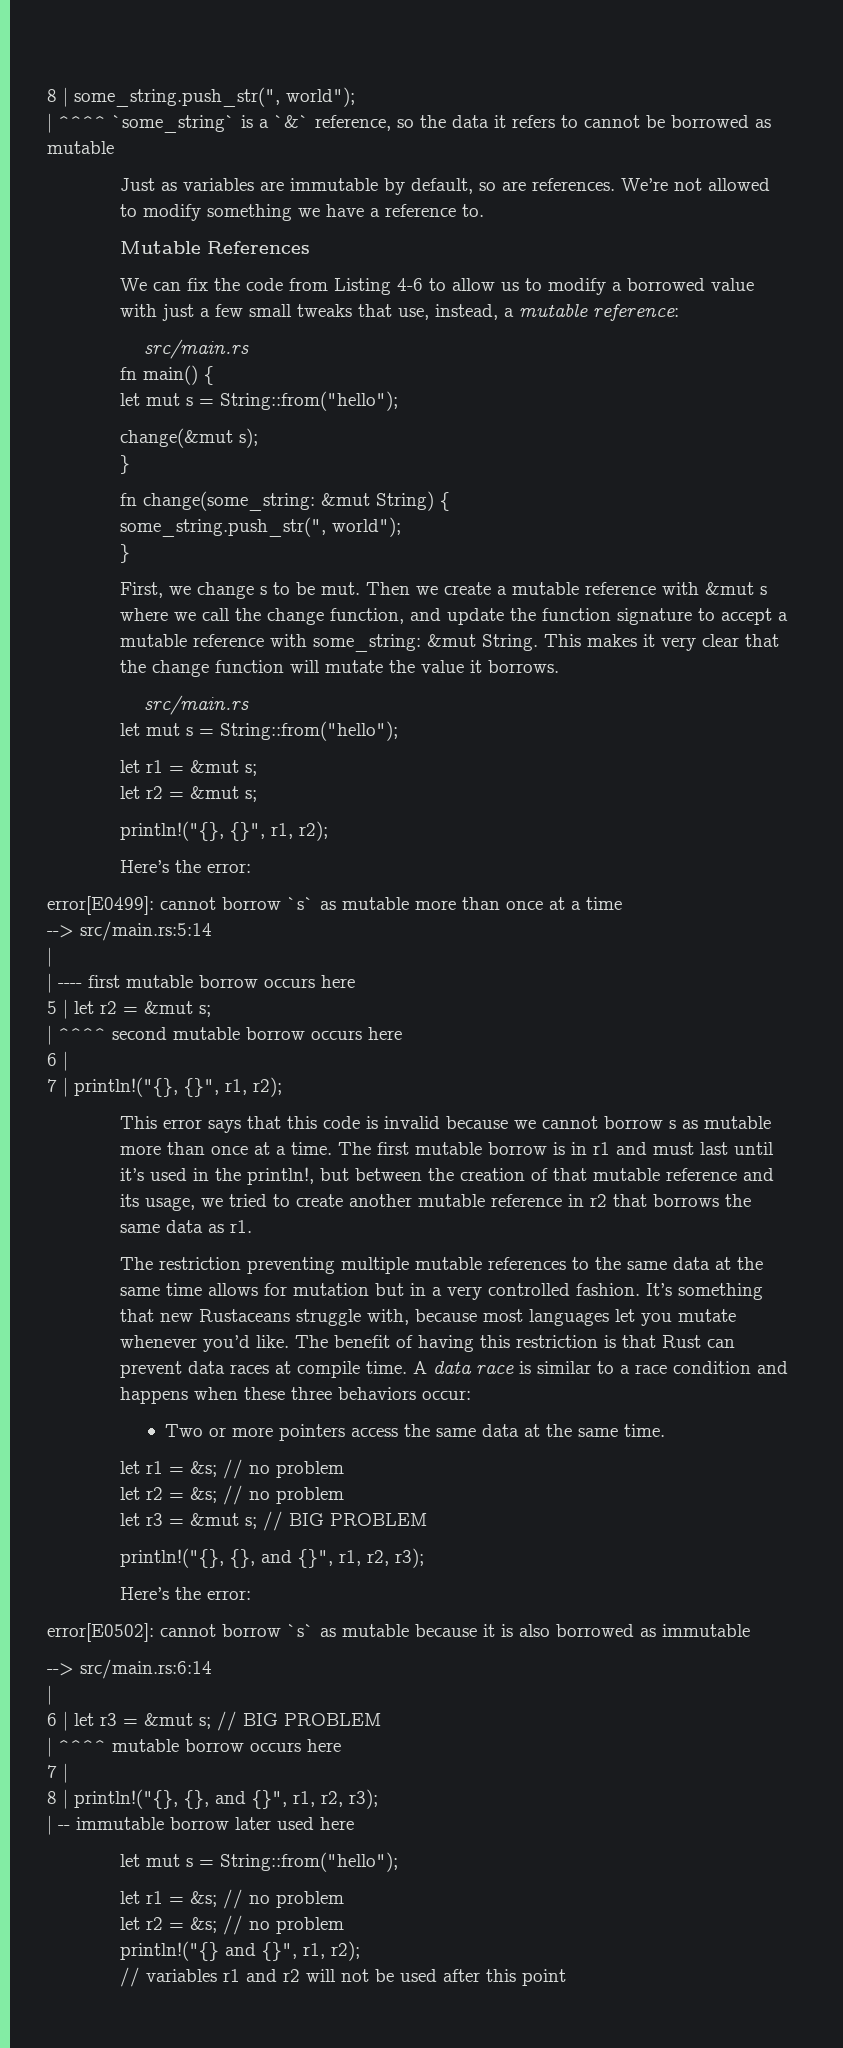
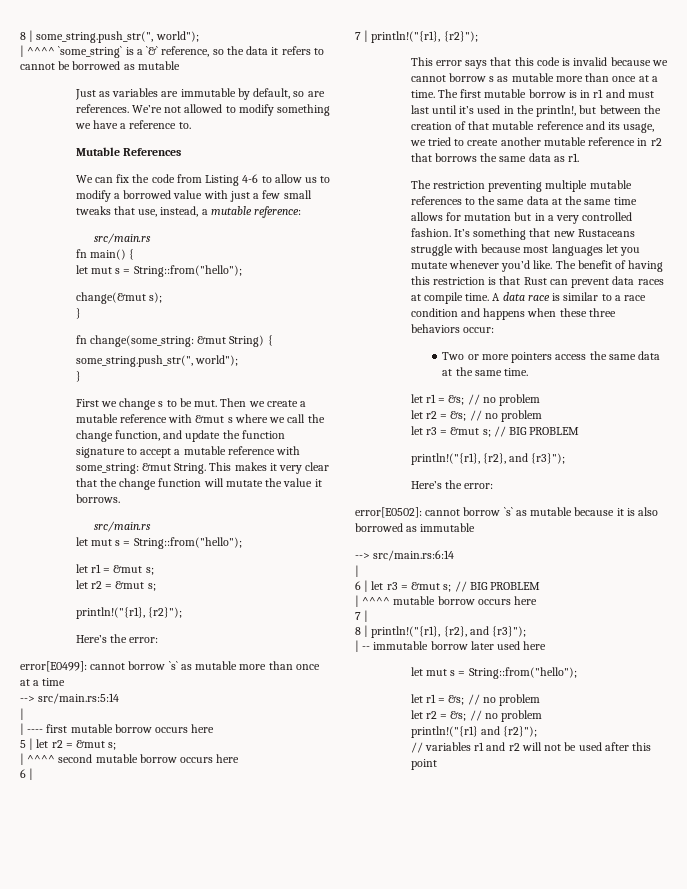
[119,582,163,598] First, -> [75,399,99,407] First
[119,821,328,841] println!("{}, {}", r1, r2); -> [75,607,182,619] println!("{r1}, {r2}");
[74,1077,282,1097] println!("{}, {}", r1, r2); -> [371,31,478,43] println!("{r1}, {r2}");
[366,1309,409,1325] with, -> [453,244,478,253] with
[119,1548,424,1568] println!("{}, {}, and {}", r1, r2, r3); -> [410,453,566,465] println!("{r1}, {r2}, and {r3}");
[74,1789,378,1809] println!("{}, {}, and {}", r1, r2, r3); -> [371,626,527,638] println!("{r1}, {r2}, and {r3}");
[119,1941,360,1961] println!("{} and {}", r1, r2); -> [410,726,538,738] println!("{r1} and {r2}");

